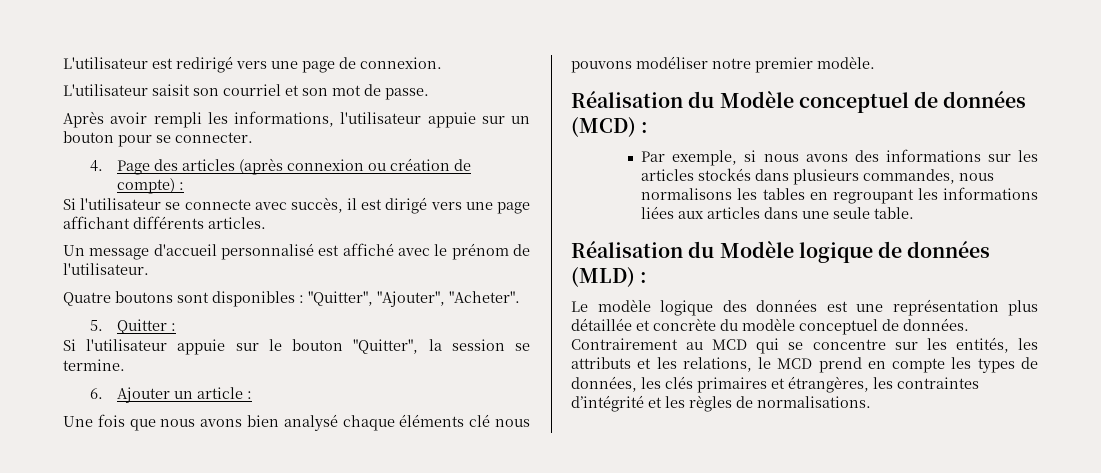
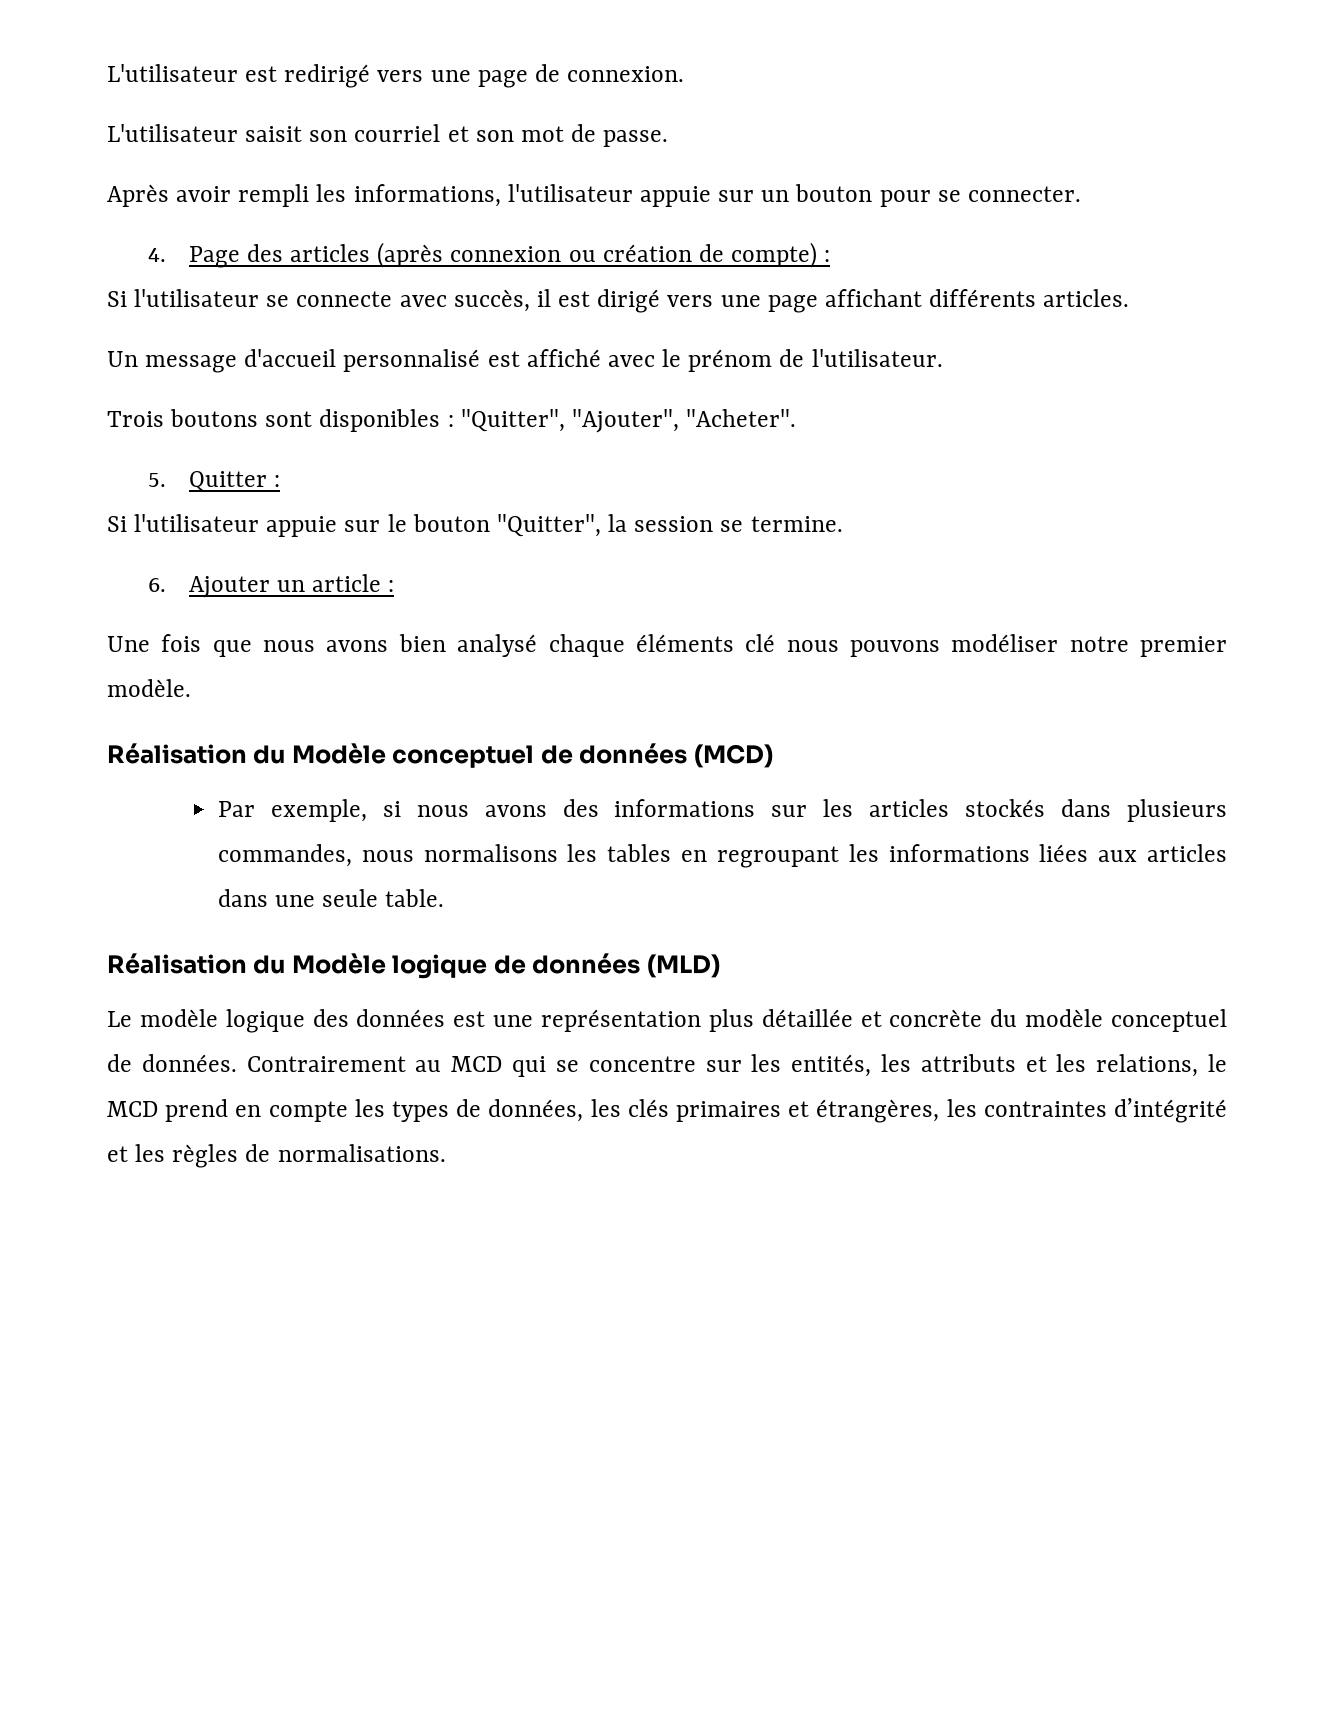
[63,292,111,306] Quatre -> [107,411,164,427] Trois
[641,122,649,133] : -> (773, 756) none
[640,272,648,283] : -> (720, 966) none

